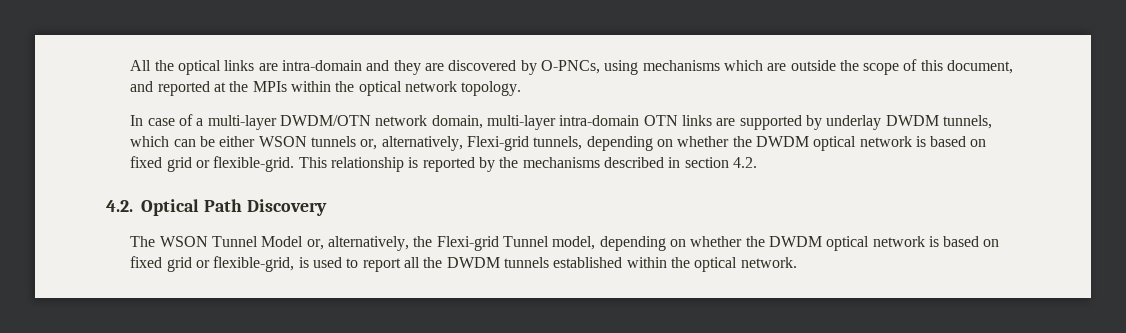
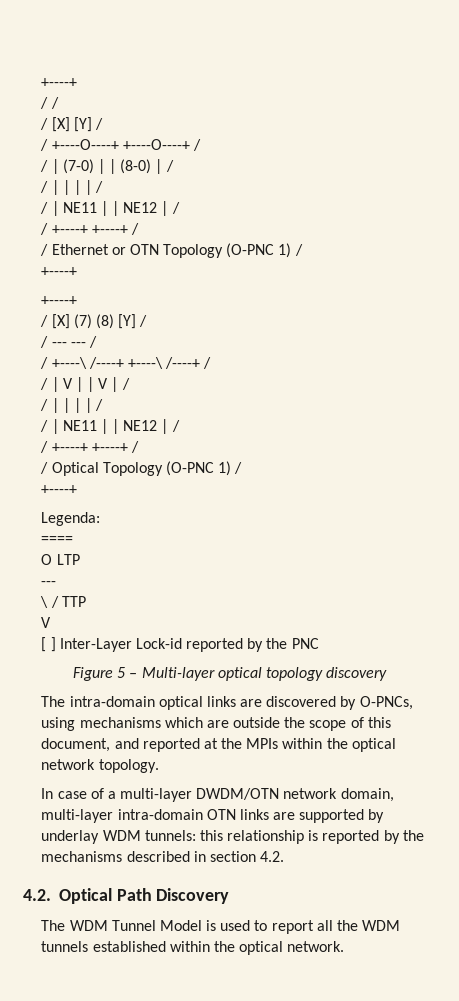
[130,60,421,75] All the optical links are intra-domain and they -> [41,78,78,87] [40,97,59,109] [40,117,103,132] [40,139,201,151] [40,159,174,174] [40,180,104,195] [40,201,180,216] [40,223,139,235] [40,243,303,258] [41,267,78,276] [41,296,78,305] [40,314,148,329] [40,336,97,348] [40,357,212,369] [40,377,130,392] [40,398,104,413] [40,419,180,434] [40,441,139,453] [40,461,243,476] [41,485,78,494] [41,512,101,526] [41,536,74,544] [41,554,80,565] [41,581,57,586] [40,596,86,608] [41,617,52,628] [41,637,319,652] [72,667,388,681] [41,696,236,710] +----+ // / / // / [X] [Y] / // / +----O----+ +----O----+ / // / | (7-0) | | (8-0) | / // / | | | | / // / | NE11 | | NE12 | / // / +----+ +----+ / // / Ethernet or OTN Topology (O-PNC 1) / // +----+ // +----+ // / [X] (7) (8) [Y] / // / --- --- / // / +----\ /----+ +----\ /----+ / // / | V | | V | / // / | | | | / // / | NE11 | | NE12 | / // / +----+ +----+ / // / Optical Topology (O-PNC 1) / // +----+ // Legenda: // ==== // O LTP // --- // \ / TTP // V // [ ] Inter-Layer Lock-id reported by the PNC // Figure 5 – Multi-layer optical topology discovery // The intra-domain optical links
[885,115,992,129] [130,136,987,151] [130,156,327,172] DWDM tunnels, which can be either WSON tunnels or, alternatively, Flexi-grid tunnels, depending on whether the DWDM optical network is based on fixed grid or flexible-grid. This -> [102,830,223,841] WDM tunnels: this
[159,236,208,247] WSON -> [69,920,108,931] WDM
[306,236,1000,251] [130,256,295,272] or, alternatively, the Flexi-grid Tunnel model, depending on whether the DWDM optical network is based on fixed grid or flexible-grid, -> (202, 925) none
[446,257,500,268] DWDM -> [362,920,401,931] WDM

